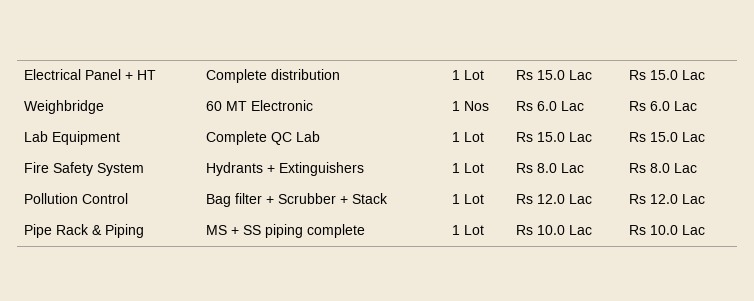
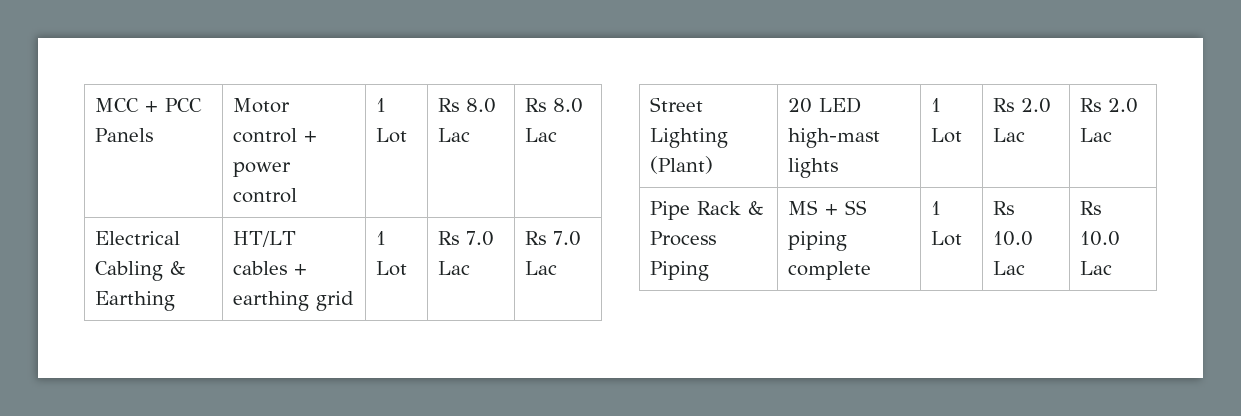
[23,69,156,80] [205,69,340,83] [451,70,484,80] [515,70,592,80] [628,70,705,80] [23,100,104,114] [205,100,313,111] [451,101,489,111] [515,101,584,111] [628,101,697,111] [23,131,120,145] [205,131,320,145] [451,132,484,142] [515,132,592,142] [628,132,705,142] [23,162,144,176] [205,162,364,176] Electrical Panel + HT | Complete distribution | 1 Lot | Rs 15.0 Lac | Rs 15.0 Lac // Weighbridge | 60 MT Electronic | 1 Nos | Rs 6.0 Lac | Rs 6.0 Lac // Lab Equipment | Complete QC Lab | 1 Lot | Rs 15.0 Lac | Rs 15.0 Lac // Fire Safety System | Hydrants + Extinguishers -> [94,98,202,112] [94,128,153,142] [232,98,290,113] [232,128,317,143] [232,162,291,177] [232,188,297,203] MCC + PCC Panels | Motor control + power control
[23,193,128,204] [205,193,388,207] [451,194,484,204] [515,194,592,204] [628,194,678,204] Pollution Control | Bag filter + Scrubber + Stack | 1 Lot | Rs 12.0 Lac | Rs 12.0 -> [94,231,180,245] [94,260,185,281] [94,291,175,311] [232,231,296,247] [232,261,307,275] [232,291,354,311] [375,231,386,245] [375,261,407,276] [437,231,494,246] [437,261,470,275] [524,231,581,246] [524,261,557,275] [649,97,703,112] [649,128,728,148] [649,156,713,174] [787,97,861,113] [787,128,880,148] [787,158,838,178] [930,98,941,112] [930,128,962,143] [992,98,1051,113] [992,128,1025,142] [1079,98,1138,113] Electrical Cabling & Earthing | HT/LT cables + earthing grid | 1 Lot | Rs 7.0 Lac | Rs 7.0 Lac // Street Lighting (Plant) | 20 LED high-mast lights | 1 Lot | Rs 2.0 Lac | Rs 2.0
(102, 230) none -> [649,231,716,246] Process

